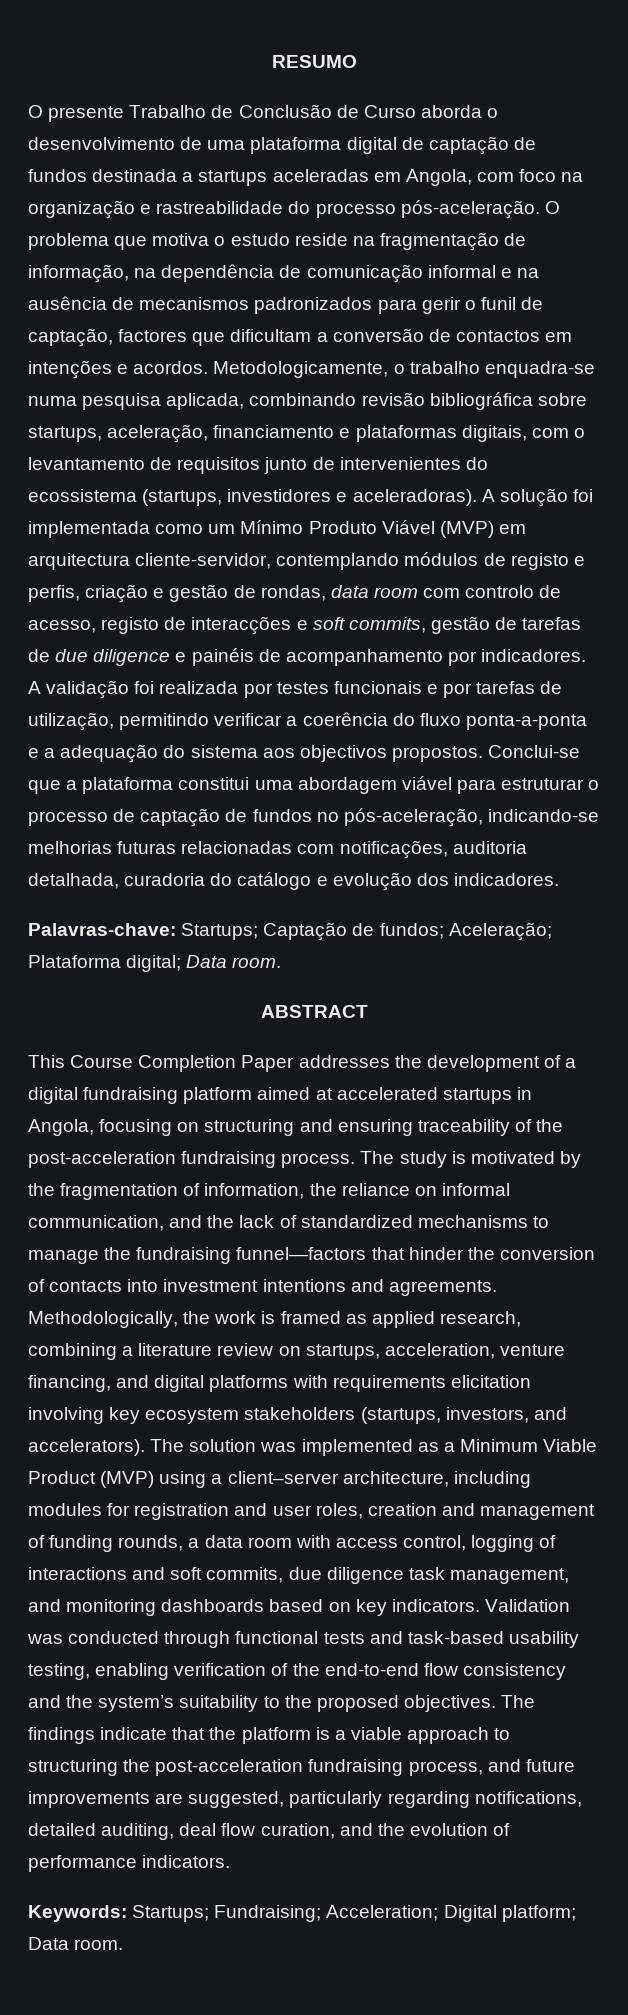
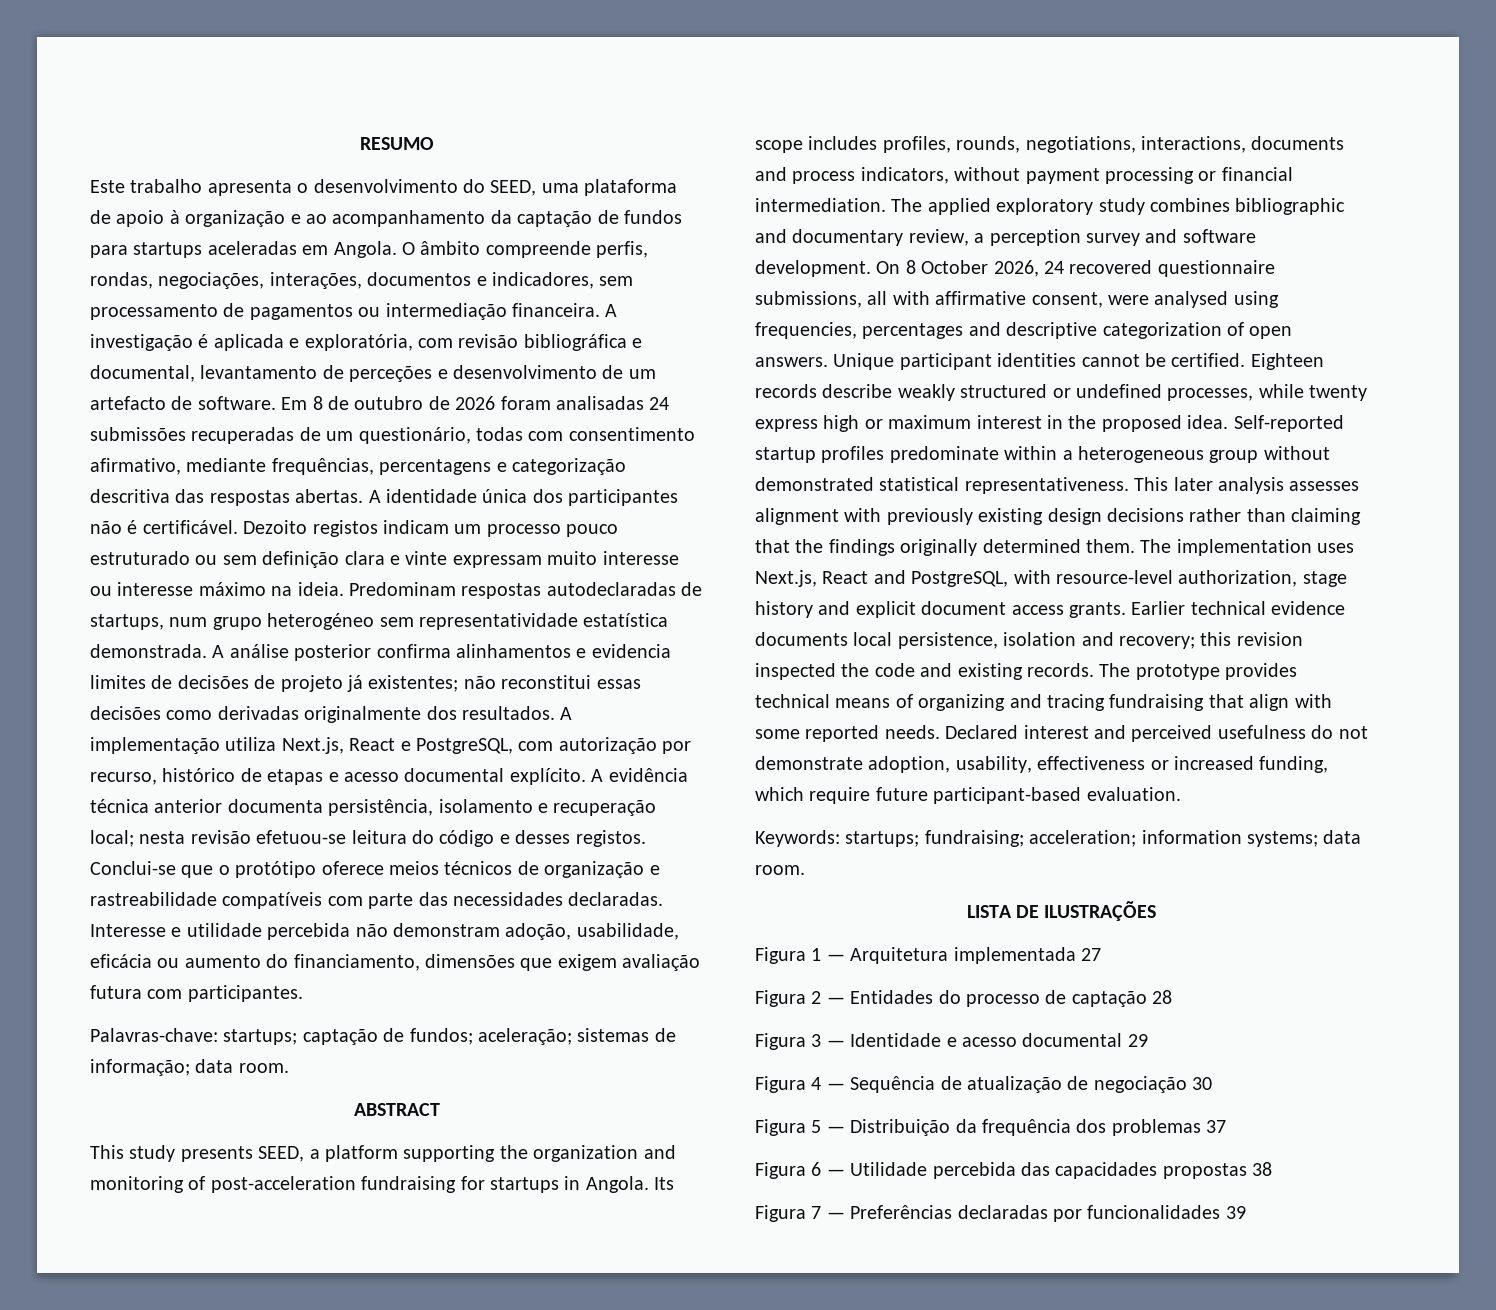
[28,104,499,122] [28,136,536,155] [28,169,194,182] O presente Trabalho de Conclusão de Curso aborda o desenvolvimento de uma plataforma digital de captação de fundos destinada a -> [90,179,678,196] [90,210,682,227] [90,245,128,258] Este trabalho apresenta o desenvolvimento do SEED, uma plataforma de apoio à organização e ao acompanhamento da captação de fundos para
[405,169,584,186] [28,200,560,219] [28,232,527,251] [28,264,539,283] [28,296,544,314] [28,328,573,347] [28,360,595,379] [28,392,587,410] [28,424,585,443] [28,457,488,474] [28,488,593,507] [28,520,526,538] [28,552,585,570] [28,584,562,603] [28,616,582,635] [28,648,587,666] [28,680,563,699] [28,712,587,731] [28,744,581,763] [28,776,600,794] [28,808,599,827] [28,840,527,859] [28,872,559,891] [28,922,552,941] [28,955,282,972] [260,1005,368,1018] [28,1055,577,1072] [28,1087,532,1104] [28,1119,564,1136] [28,1151,581,1168] [28,1183,510,1200] [28,1215,549,1231] [28,1247,595,1264] [28,1279,497,1296] [28,1311,521,1328] [28,1343,565,1360] [28,1375,531,1392] [28,1407,567,1424] [28,1439,598,1456] [28,1471,531,1488] [28,1503,596,1520] [28,1535,557,1552] [28,1567,569,1584] [28,1599,570,1616] [27,1631,579,1648] [28,1663,566,1680] [28,1695,536,1712] [28,1727,511,1744] [28,1759,575,1776] [28,1791,582,1808] [28,1823,511,1840] [28,1855,231,1872] [28,1905,576,1922] [28,1937,124,1950] Angola, com foco na organização e rastreabilidade do processo pós-aceleração. O problema que motiva o estudo reside na fragmentação de informação, na dependência de comunicação informal e na ausência de mecanismos padronizados para gerir o funil de captação, factores que dificultam a conversão de contactos em intenções e acordos. Metodologicamente, o trabalho enquadra-se numa pesquisa aplicada, combinando revisão bibliográfica sobre startups, aceleração, financiamento e plataformas digitais, com o levantamento de requisitos junto de intervenientes do ecossistema (startups, investidores e aceleradoras). A solução foi implementada como um Mínimo Produto Viável (MVP) em arquitectura cliente-servidor, contemplando módulos de registo e perfis, criação e gestão de rondas, data room com controlo de acesso, registo de interacções e soft commits, gestão de tarefas de due diligence e painéis de acompanhamento por indicadores. A validação foi realizada por testes funcionais e por tarefas de utilização, permitindo verificar a coerência do fluxo ponta-a-ponta e a adequação do sistema aos objectivos propostos. Conclui-se que a plataforma constitui uma abordagem viável para estruturar o processo de captação de fundos no pós-aceleração, indicando-se melhorias futuras relacionadas com notificações, auditoria detalhada, curadoria do catálogo e evolução dos indicadores. // Palavras-chave: Startups; Captação de fundos; Aceleração; Plataforma digital; Data room. // ABSTRACT // This Course Completion Paper addresses the development of a digital fundraising platform aimed at accelerated startups in Angola, focusing on structuring and ensuring traceability of the post-acceleration fundraising process. The study is motivated by the fragmentation of information, the reliance on informal communication, and the lack of standardized mechanisms to manage the fundraising funnel—factors that hinder the conversion of contacts into investment intentions and agreements. Methodologically, the work is framed as applied research, combining a literature review on startups, acceleration, venture financing, and digital platforms with requirements elicitation involving key ecosystem stakeholders (startups, investors, and accelerators). The solution was implemented as a Minimum Viable Product (MVP) using a client–server architecture, including modules for registration and user roles, creation and management of funding rounds, a data room with access control, logging of interactions and soft commits, due diligence task management, and monitoring dashboards based on key indicators. Validation was conducted through functional tests and task-based usability testing, enabling verification of the end-to-end flow consistency and the system’s suitability to the proposed objectives. The findings indicate that the platform is a viable approach to structuring the post-acceleration fundraising process, and future improvements are suggested, particularly regarding notifications, detailed auditing, deal flow curation, and the evolution of performance indicators. // Keywords: Startups; Fundraising; Acceleration; Digital platform; Data room. -> [333,241,649,258] [90,272,634,289] [90,303,618,320] [90,334,643,351] [90,365,656,382] [90,396,670,410] [90,427,695,444] [90,458,626,475] [90,489,679,506] [90,520,619,537] [90,551,679,568] [90,582,703,599] [90,613,669,630] [90,644,671,661] [90,675,641,692] [90,706,573,723] [90,737,692,754] [90,768,688,785] [90,799,657,816] [90,830,646,847] [90,861,660,878] [90,892,664,909] [90,923,679,940] [90,954,701,971] [90,985,303,1002] [90,1028,676,1045] [90,1059,289,1076] [353,1103,440,1116] [90,1145,676,1162] [90,1176,675,1193] [755,136,1345,153] [755,167,1293,184] [755,198,1346,215] [755,229,1256,246] [755,260,1275,277] [755,291,1279,308] [755,322,1293,339] [755,353,1324,370] [755,384,1368,401] [755,415,1344,432] [755,446,1330,463] [755,477,1360,494] [755,508,1362,525] [755,539,1355,556] [755,570,1347,587] [755,601,1346,618] [755,632,1303,649] [755,663,1298,680] [755,694,1332,711] [755,725,1368,742] [755,756,1329,773] [755,787,1181,804] [755,830,1362,847] [755,865,805,875] [966,901,1157,921] [755,947,1101,964] [755,990,1173,1007] [755,1033,1148,1050] [755,1076,1213,1093] [755,1119,1227,1136] [755,1162,1273,1179] [755,1205,1246,1222] Angola. O âmbito compreende perfis, rondas, negociações, interações, documentos e indicadores, sem processamento de pagamentos ou intermediação financeira. A investigação é aplicada e exploratória, com revisão bibliográfica e documental, levantamento de perceções e desenvolvimento de um artefacto de software. Em 8 de outubro de 2026 foram analisadas 24 submissões recuperadas de um questionário, todas com consentimento afirmativo, mediante frequências, percentagens e categorização descritiva das respostas abertas. A identidade única dos participantes não é certificável. Dezoito registos indicam um processo pouco estruturado ou sem definição clara e vinte expressam muito interesse ou interesse máximo na ideia. Predominam respostas autodeclaradas de startups, num grupo heterogéneo sem representatividade estatística demonstrada. A análise posterior confirma alinhamentos e evidencia limites de decisões de projeto já existentes; não reconstitui essas decisões como derivadas originalmente dos resultados. A implementação utiliza Next.js, React e PostgreSQL, com autorização por recurso, histórico de etapas e acesso documental explícito. A evidência técnica anterior documenta persistência, isolamento e recuperação local; nesta revisão efetuou-se leitura do código e desses registos. Conclui-se que o protótipo oferece meios técnicos de organização e rastreabilidade compatíveis com parte das necessidades declaradas. Interesse e utilidade percebida não demonstram adoção, usabilidade, eficácia ou aumento do financiamento, dimensões que exigem avaliação futura com participantes. // Palavras-chave: startups; captação de fundos; aceleração; sistemas de informação; data room. // ABSTRACT // This study presents SEED, a platform supporting the organization and monitoring of post-acceleration fundraising for startups in Angola. Its scope includes profiles, rounds, negotiations, interactions, documents and process indicators, without payment processing or financial intermediation. The applied exploratory study combines bibliographic and documentary review, a perception survey and software development. On 8 October 2026, 24 recovered questionnaire submissions, all with affirmative consent, were analysed using frequencies, percentages and descriptive categorization of open answers. Unique participant identities cannot be certified. Eighteen records describe weakly structured or undefined processes, while twenty express high or maximum interest in the proposed idea. Self-reported startup profiles predominate within a heterogeneous group without demonstrated statistical representativeness. This later analysis assesses alignment with previously existing design decisions rather than claiming that the findings originally determined them. The implementation uses Next.js, React and PostgreSQL, with resource-level authorization, stage history and explicit document access grants. Earlier technical evidence documents local persistence, isolation and recovery; this revision inspected the code and existing records. The prototype provides technical means of organizing and tracing fundraising that align with some reported needs. Declared interest and perceived usefulness do not demonstrate adoption, usability, effectiveness or increased funding, which require future participant-based evaluation. // Keywords: startups; fundraising; acceleration; information systems; data room. // LISTA DE ILUSTRAÇÕES // Figura 1 — Arquitetura implementada 27 // Figura 2 — Entidades do processo de captação 28 // Figura 3 — Identidade e acesso documental 29 // Figura 4 — Sequência de atualização de negociação 30 // Figura 5 — Distribuição da frequência dos problemas 37 // Figura 6 — Utilidade percebida das capacidades propostas 38 // Figura 7 — Preferências declaradas por funcionalidades 39

